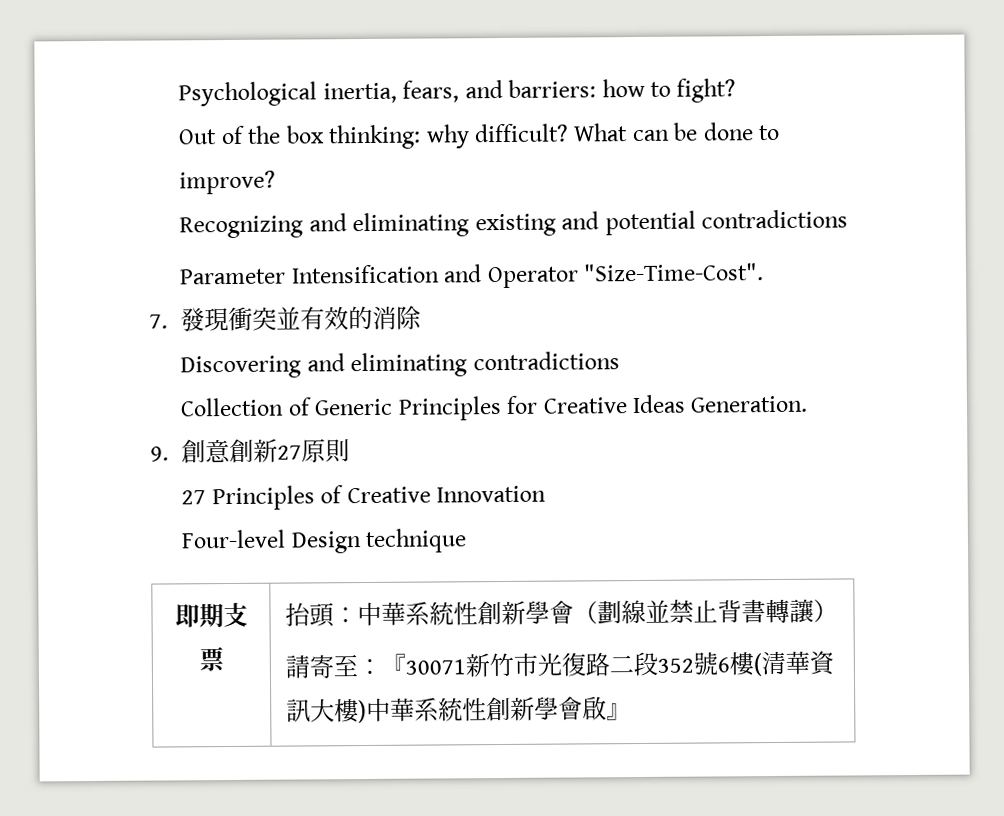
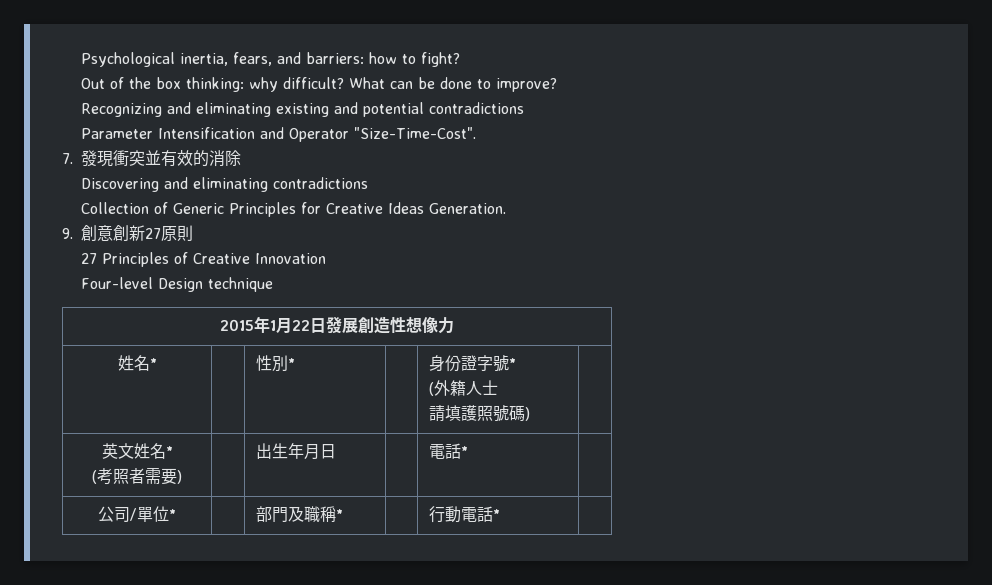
[174,602,248,628] [198,647,224,672] [284,598,838,628] [284,650,835,679] [285,696,631,724] 即期支票 | 抬頭：中華系統性創新學會（劃線並禁止背書轉讓） // 請寄至：『30071新竹市光復路二段352號6樓(清華資訊大樓)中華系統性創新學會啟』 -> [219,316,454,334] [117,355,157,371] [256,355,296,372] [429,355,517,372] [429,380,499,396] [429,405,531,422] [101,443,173,459] [92,468,182,485] [256,443,337,460] [429,443,469,459] [98,506,176,522] [256,506,344,523] [429,506,501,523] 2015年1月22日發展創造性想像力 // 姓名* | | 性別* | | 身份證字號* // (外籍人士 // 請填護照號碼) | // 英文姓名* // (考照者需要) | | 出生年月日 | | 電話* | // 公司/單位* | | 部門及職稱* | | 行動電話* |

